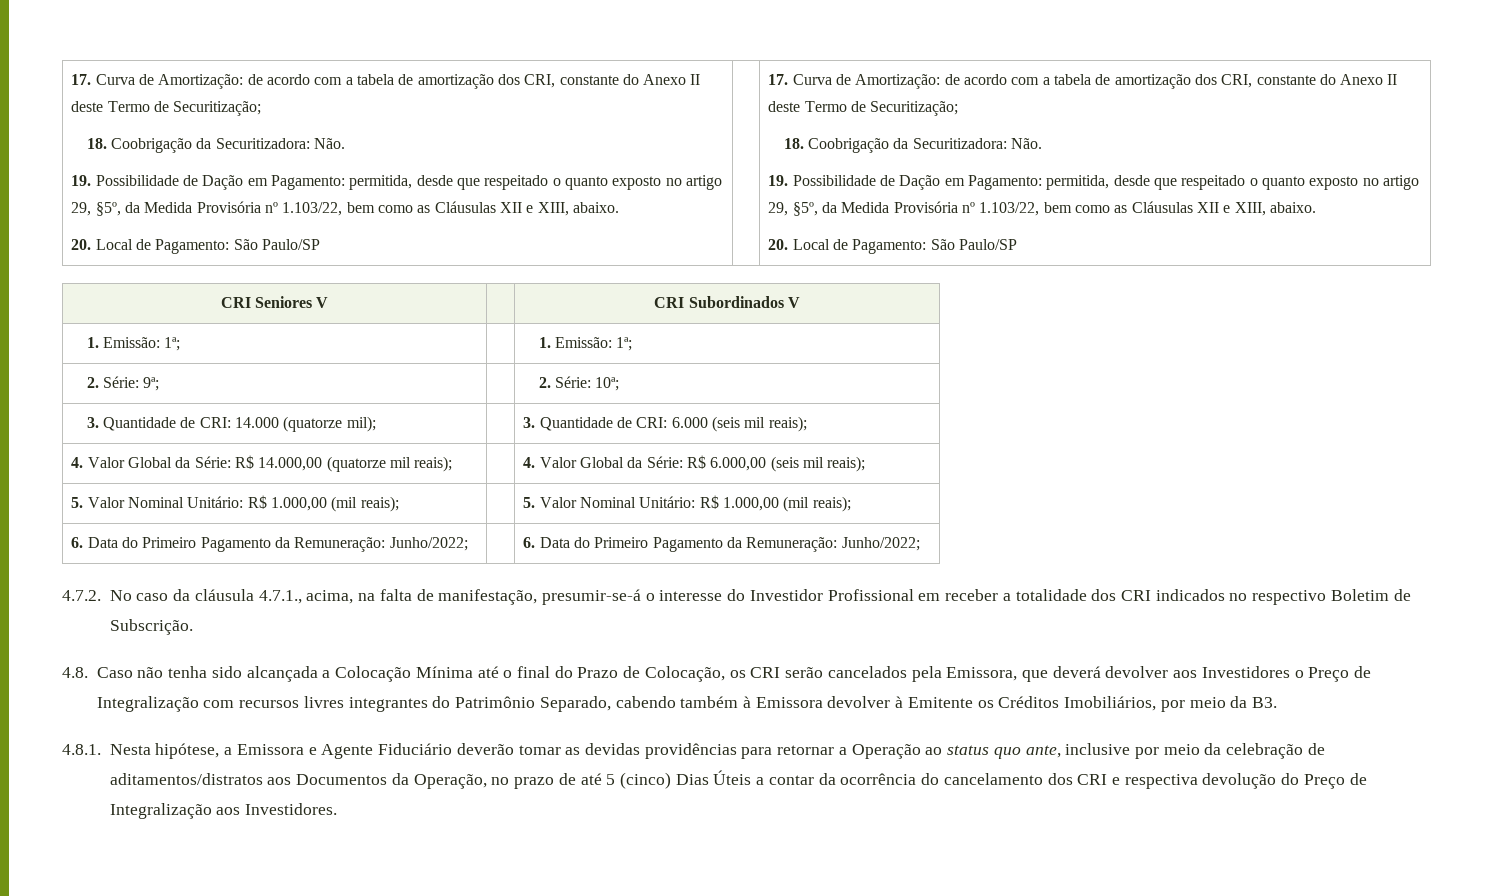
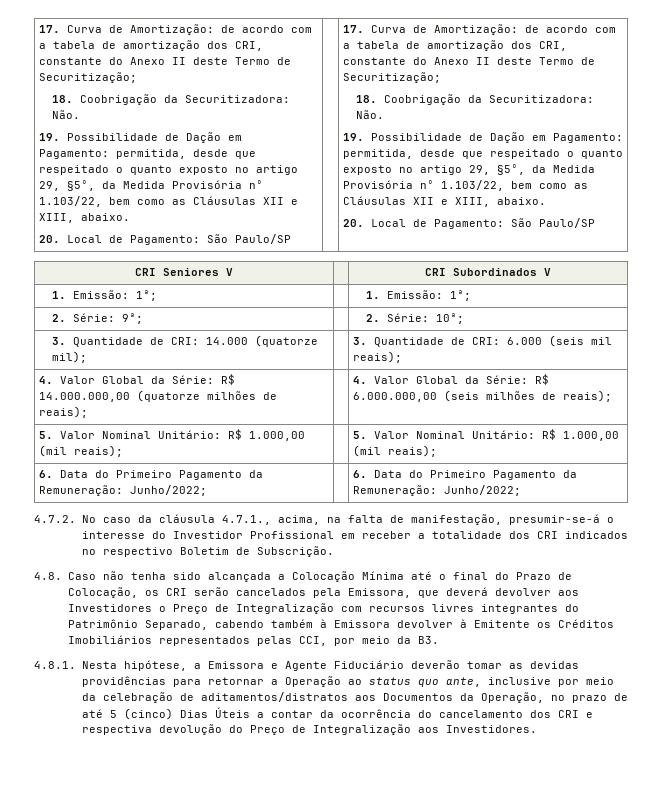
[258,456,411,472] 14.000,00 (quatorze mil -> [38,390,277,402] 14.000.000,00 (quatorze milhões de
[710,456,824,472] 6.000,00 (seis mil -> [352,390,556,402] 6.000.000,00 (seis milhões de
[1064,696,1157,711] Imobiliários, -> [67,635,327,646] Imobiliários representados pelas CCI,

